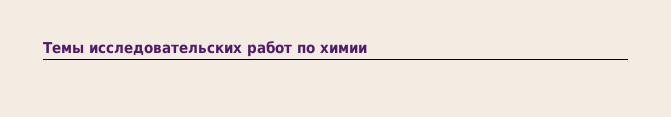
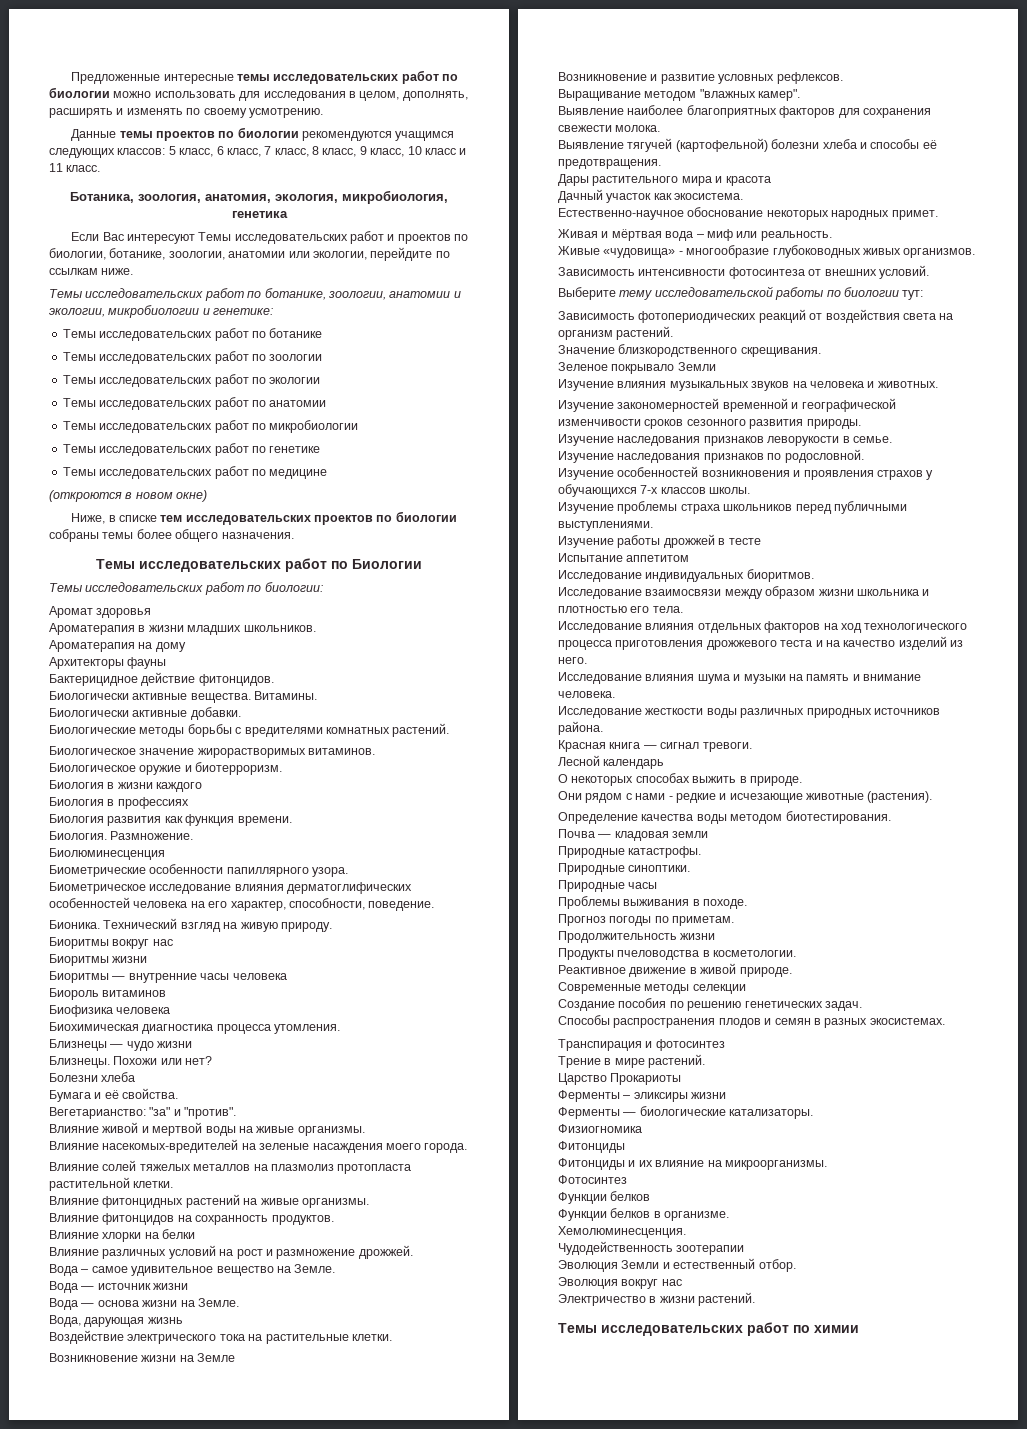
(43, 48) none -> [71,70,459,84] [49,87,468,101] [49,108,323,118] [71,127,455,141] [49,146,467,158] [49,163,101,172] [70,190,448,204] [231,211,288,218] [71,231,469,244] [49,247,450,261] [49,268,134,275] [49,288,461,301] [49,305,274,318] [62,328,323,341] [62,351,323,364] [62,374,321,387] [62,397,327,410] [62,420,359,433] [62,443,321,456] [62,466,328,479] [49,490,208,502] [71,511,457,525] [49,529,294,542] [96,558,422,572] [49,582,323,595] [49,606,152,618] [49,623,316,635] [49,640,186,652] [49,657,167,669] [49,672,274,686] [49,691,318,703] [49,707,241,720] [49,723,450,737] [49,746,376,758] [49,762,283,775] [49,780,203,792] [49,797,189,809] [49,814,292,826] [49,831,194,840] [49,848,165,860] [49,864,349,877] [49,882,413,894] [49,897,435,911] [49,918,332,932] [49,937,173,949] [49,954,148,966] [49,971,287,983] [49,988,167,1000] [49,1005,171,1017] [49,1022,341,1034] [49,1039,193,1051] [49,1056,213,1068] [49,1072,136,1082] [49,1088,179,1102] [49,1107,237,1119] [49,1122,365,1136] [49,1139,468,1153] [49,1160,412,1174] [49,1177,174,1191] [49,1194,369,1208] [49,1213,334,1225] [49,1229,196,1242] [49,1245,413,1259] [49,1264,336,1276] [49,1281,189,1293] [49,1298,239,1310] [49,1315,183,1327] [49,1330,392,1344] [49,1353,236,1362] [558,72,843,84] [558,89,801,101] [558,105,931,118] [558,125,661,132] [558,138,937,152] [558,159,661,169] [558,174,771,186] [558,189,744,203] [558,207,938,220] [558,229,832,241] [558,245,976,258] [558,265,929,279] [558,286,924,300] [558,309,954,323] [558,326,674,340] [558,344,821,357] [558,362,716,374] [558,379,938,391] [558,398,896,412] [558,419,861,429] [558,434,892,446] [558,449,864,463] [558,466,934,480] [558,484,751,497] [558,501,907,514] [558,521,653,531] [558,534,761,548] [558,553,690,562] [558,569,814,582] [558,586,930,599] [558,606,683,613] [558,621,968,633] [558,636,963,650] [558,657,587,664] [558,672,921,684] [558,691,615,698] [558,706,940,718] [558,721,603,735] [558,740,752,752] [558,755,665,769] [558,773,802,786] [558,791,933,803] [558,811,891,824] [558,829,709,841] [558,846,702,858] [558,863,691,875] [558,880,658,892] [558,896,748,909] [558,914,735,926] [558,931,716,943] [558,948,797,960] [558,963,792,977] [558,982,746,994] [558,998,862,1011] [558,1015,945,1028] [558,1039,725,1051] [558,1054,706,1068] [558,1073,682,1085] [558,1090,727,1102] [558,1106,814,1119] [558,1124,642,1133] [558,1141,625,1153] [558,1158,827,1170] [558,1175,627,1184] [558,1191,651,1204] [558,1208,730,1221] [558,1226,686,1238] [558,1241,745,1255] [558,1258,796,1272] [558,1277,682,1289] [558,1292,756,1306] Предложенные интересные темы исследовательских работ по биологии можно использовать для исследования в целом, дополнять, расширять и изменять по своему усмотрению. // Данные темы проектов по биологии рекомендуются учащимся следующих классов: 5 класс, 6 класс, 7 класс, 8 класс, 9 класс, 10 класс и 11 класс. // Ботаника, зоология, анатомия, экология, микробиология, генетика // Если Вас интересуют Темы исследовательских работ и проектов по биологии, ботанике, зоологии, анатомии или экологии, перейдите по ссылкам ниже. // Темы исследовательских работ по ботанике, зоологии, анатомии и экологии, микробиологии и генетике: // Темы исследовательских работ по ботанике // Темы исследовательских работ по зоологии // Темы исследовательских работ по экологии // Темы исследовательских работ по анатомии // Темы исследовательских работ по микробиологии // Темы исследовательских работ по генетике // Темы исследовательских работ по медицине // (откроются в новом окне) // Ниже, в списке тем исследовательских проектов по биологии собраны темы более общего назначения. // Темы исследовательских работ по Биологии // Темы исследовательских работ по биологии: // Аромат здоровья // Ароматерапия в жизни младших школьников. // Ароматерапия на дому // Архитекторы фауны // Бактерицидное действие фитонцидов. // Биологически активные вещества. Витамины. // Биологически активные добавки. // Биологические методы борьбы с вредителями комнатных растений. // Биологическое значение жирорастворимых витаминов. // Биологическое оружие и биотерроризм. // Биология в жизни каждого // Биология в профессиях // Биология развития как функция времени. // Биология. Размножение. // Биолюминесценция // Биометрические особенности папиллярного узора. // Биометрическое исследование влияния дерматоглифических особенностей человека на его характер, способности, поведение. // Бионика. Технический взгляд на живую природу. // Биоритмы вокруг нас // Биоритмы жизни // Биоритмы — внутренние часы человека // Биороль витаминов // Биофизика человека // Биохимическая диагностика процесса утомления. // Близнецы — чудо жизни // Близнецы. Похожи или нет? // Болезни хлеба // Бумага и её свойства. // Вегетарианство: "за" и "против". // Влияние живой и мертвой воды на живые организмы. // Влияние насекомых-вредителей на зеленые насаждения моего города. // Влияние солей тяжелых металлов на плазмолиз протопласта растительной клетки. // Влияние фитонцидных растений на живые организмы. // Влияние фитонцидов на сохранность продуктов. // Влияние хлорки на белки // Влияние различных условий на рост и размножение дрожжей. // Вода – самое удивительное вещество на Земле. // Вода — источник жизни // Вода — основа жизни на Земле. // Вода, дарующая жизнь // Воздействие электрического тока на растительные клетки. // Возникновение жизни на Земле // Возникновение и развитие условных рефлексов. // Выращивание методом "влажных камер". // Выявление наиболее благоприятных факторов для сохранения свежести молока. // Выявление тягучей (картофельной) болезни хлеба и способы её предотвращения. // Дары растительного мира и красота // Дачный участок как экосистема. // Естественно-научное обоснование некоторых народных примет. // Живая и мёртвая вода – миф или реальность. // Живые «чудовища» - многообразие глубоководных живых организмов. // Зависимость интенсивности фотосинтеза от внешних условий. // Выберите тему исследовательской работы по биологии тут: // Зависимость фотопериодических реакций от воздействия света на организм растений. // Значение близкородственного скрещивания. // Зеленое покрывало Земли // Изучение влияния музыкальных звуков на человека и животных. // Изучение закономерностей временной и географической изменчивости сроков сезонного развития природы. // Изучение наследования признаков леворукости в семье. // Изучение наследования признаков по родословной. // Изучение особенностей возникновения и проявления страхов у обучающихся 7-х классов школы. // Изучение проблемы страха школьников перед публичными выступлениями. // Изучение работы дрожжей в тесте // Испытание аппетитом // Исследование индивидуальных биоритмов. // Исследование взаимосвязи между образом жизни школьника и плотностью его тела. // Исследование влияния отдельных факторов на ход технологического процесса приготовления дрожжевого теста и на качество изделий из него. // Исследование влияния шума и музыки на память и внимание человека. // Исследование жесткости воды различных природных источников района. // Красная книга — сигнал тревоги. // Лесной календарь // О некоторых способах выжить в природе. // Они рядом с нами - редкие и исчезающие животные (растения). // Определение качества воды методом биотестирования. // Почва — кладовая земли // Природные катастрофы. // Природные синоптики. // Природные часы // Проблемы выживания в походе. // Прогноз погоды по приметам. // Продолжительность жизни // Продукты пчеловодства в косметологии. // Реактивное движение в живой природе. // Современные методы селекции // Создание пособия по решению генетических задач. // Способы распространения плодов и семян в разных экосистемах. // Транспирация и фотосинтез // Трение в мире растений. // Царство Прокариоты // Ферменты – эликсиры жизни // Ферменты — биологические катализаторы. // Физиогномика // Фитонциды // Фитонциды и их влияние на микроорганизмы. // Фотосинтез // Функции белков // Функции белков в организме. // Хемолюминесценция. // Чудодейственность зоотерапии // Эволюция Земли и естественный отбор. // Эволюция вокруг нас // Электричество в жизни растений. //

